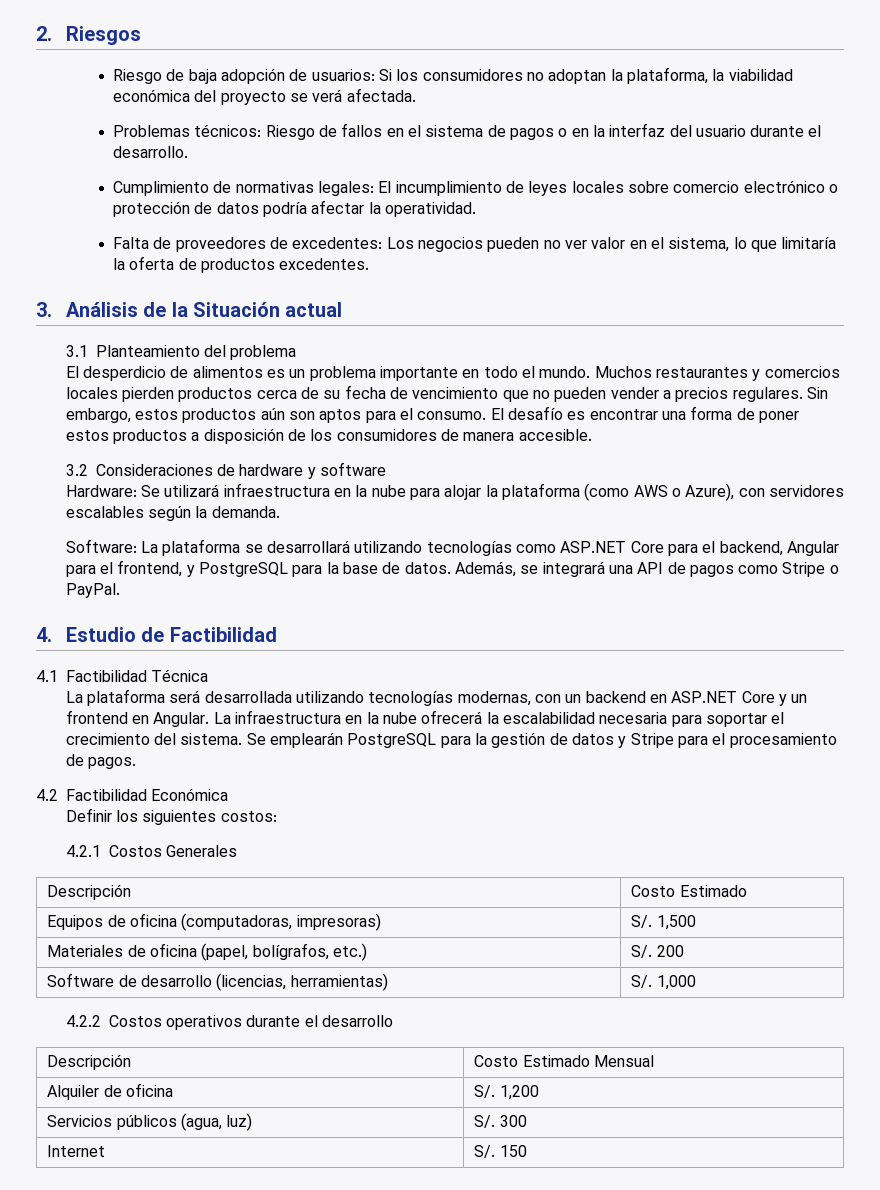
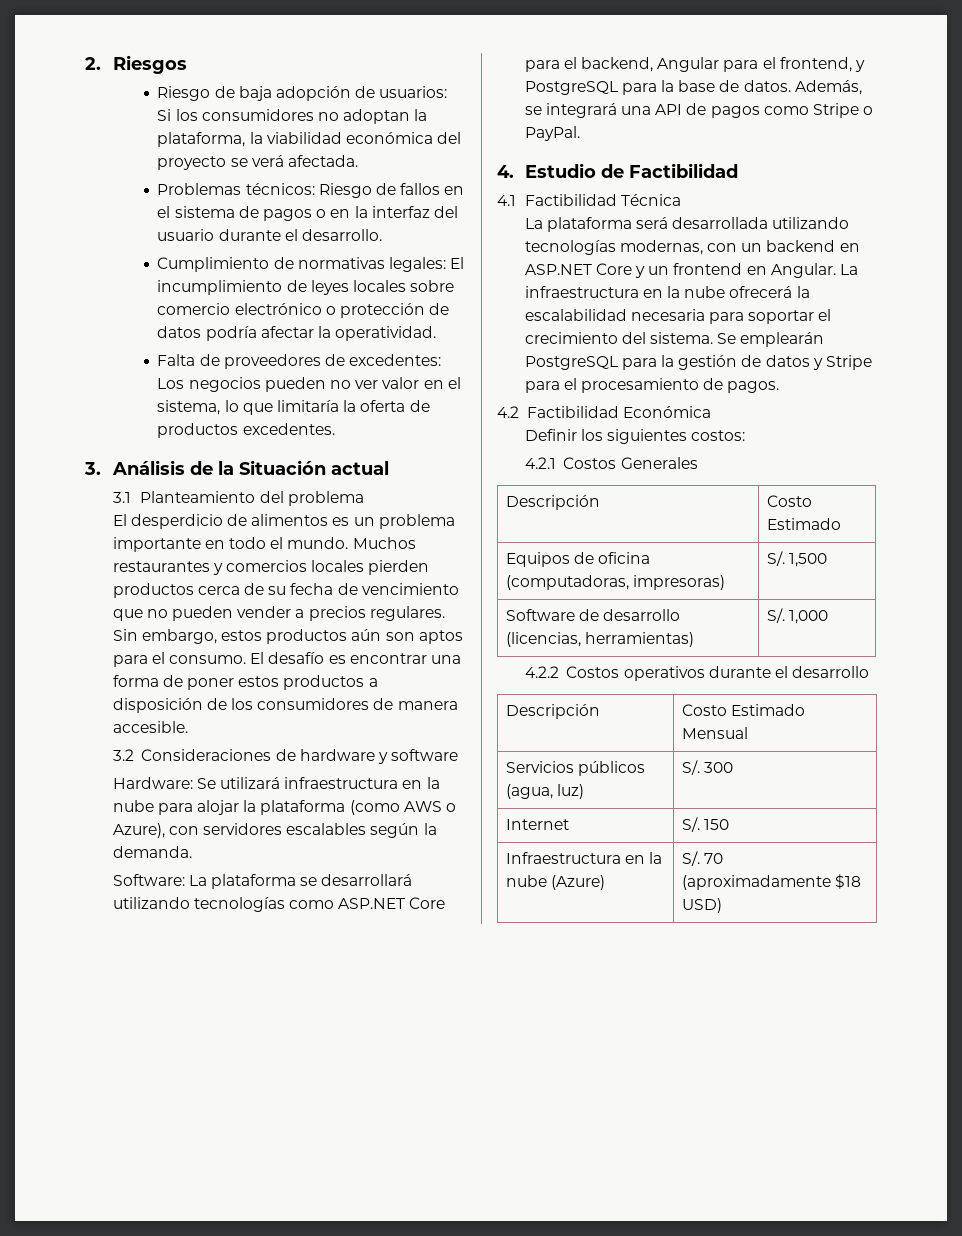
[47,943,368,961] [631,945,684,958] // Materiales de oficina (papel, bolígrafos, etc.) | S/. 200 -> (828, 560) none
[47,1083,174,1100] [474,1085,539,1100] // Alquiler de oficina | S/. 1,200 -> (749, 733) none
(527, 1151) none -> [506,852,663,864] [506,875,606,890] [682,851,724,866] [682,874,862,890] [682,898,723,913] // Infraestructura en la nube (Azure) | S/. 70 (aproximadamente $18 USD)

